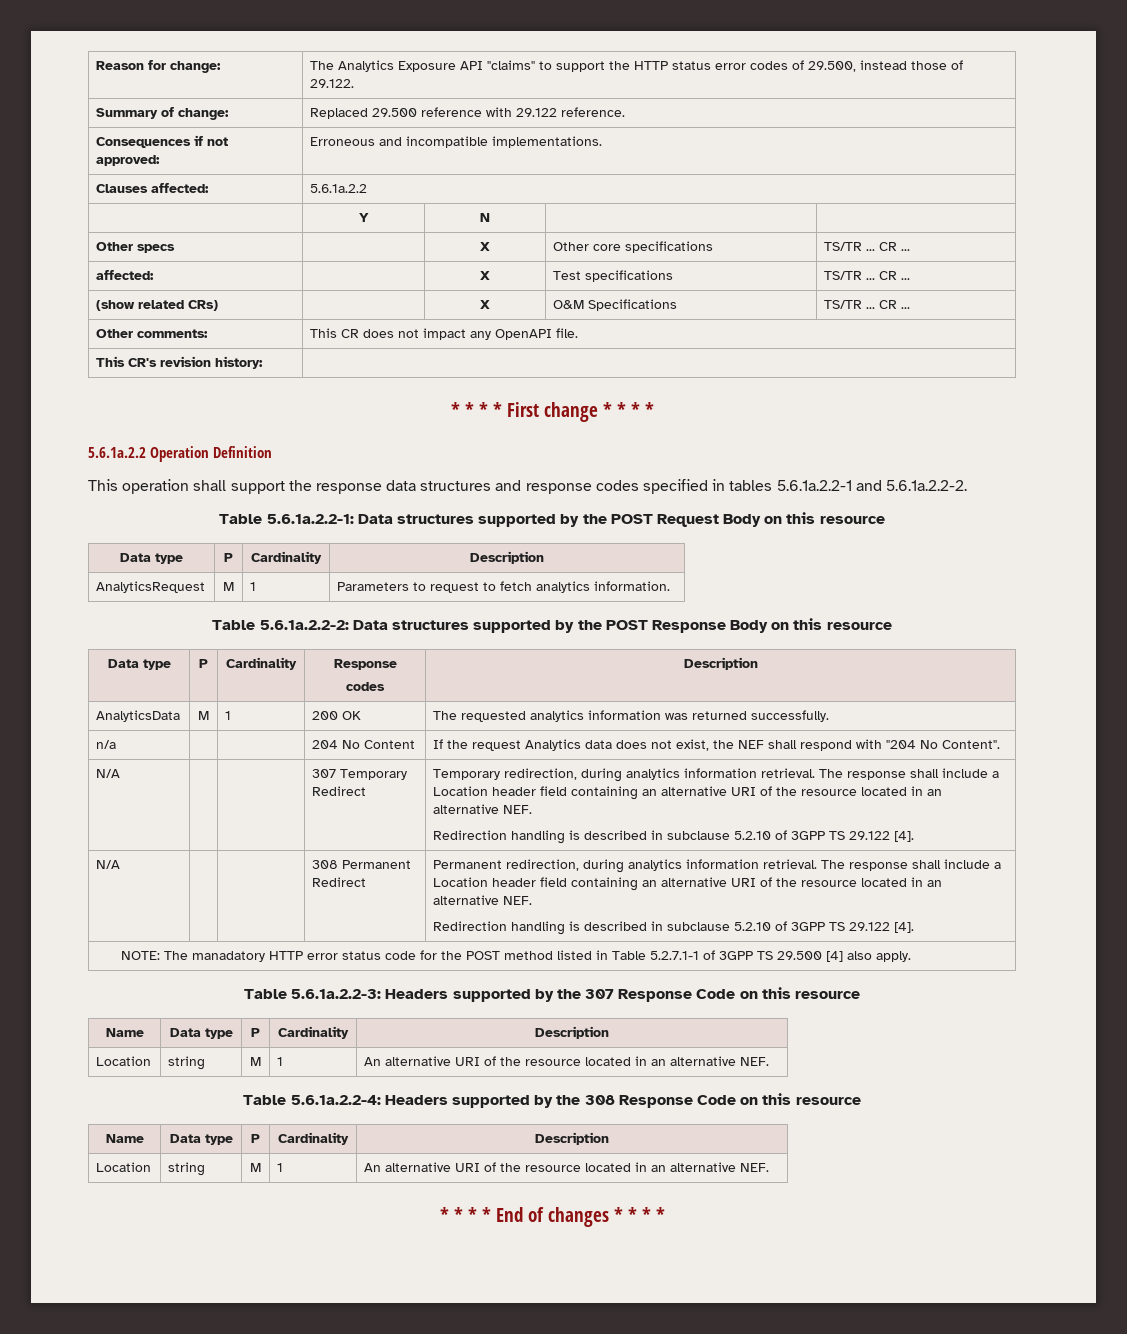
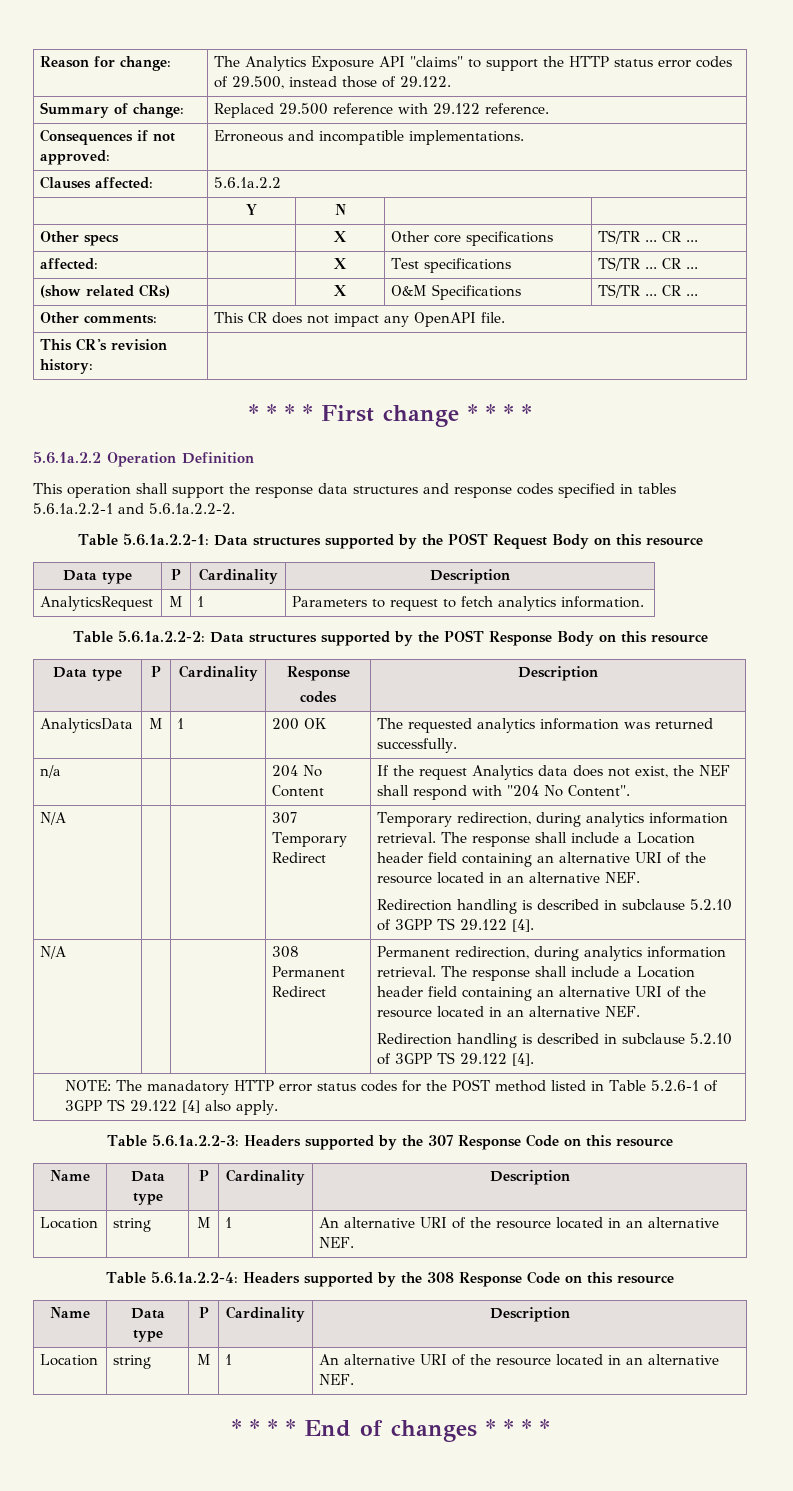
[385,951,417,960] code -> [360,1080,397,1092] codes
[650,950,823,960] 5.2.7.1-1 of 3GPP TS 29.500 -> [650,1080,718,1092] [64,1099,177,1111] 5.2.6-1 of 3GPP TS 29.122

